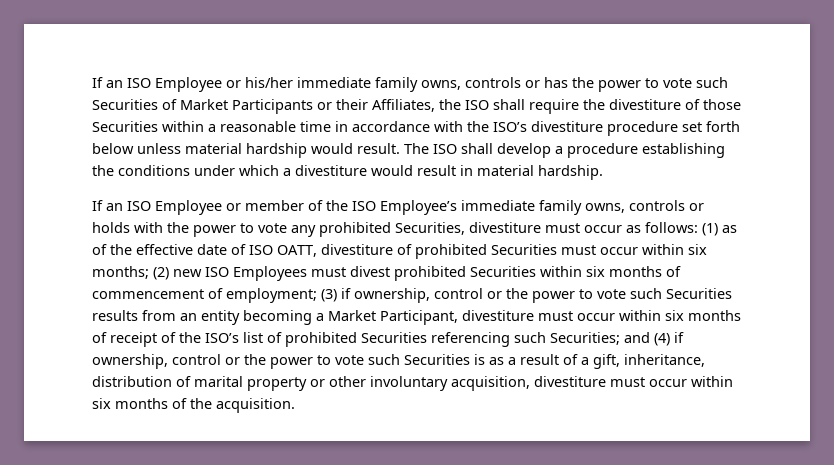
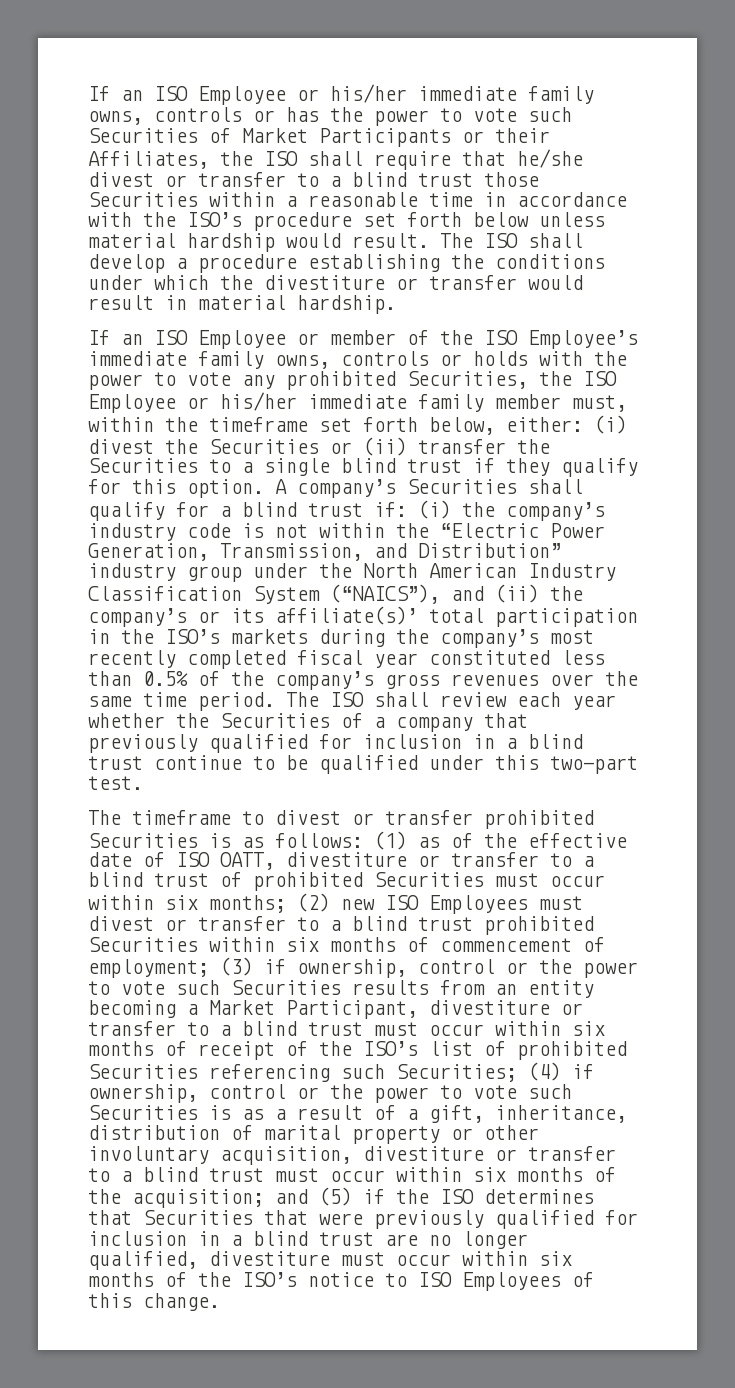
[583,99,700,110] the divestiture of -> [462,149,583,168] [88,172,473,187] that he/she divest or transfer to a blind trust
[531,121,603,132] divestiture -> (242, 219) none
[283,165,367,176] a divestiture -> [220,275,517,290] the divestiture or transfer
[469,222,622,233] divestiture must occur -> [539,371,617,386] [88,392,627,413] [88,415,627,435] [88,437,550,456] [88,458,638,477] [88,479,583,498] [88,500,605,521] [88,523,605,541] [88,543,561,561] [88,563,616,582] [88,584,583,604] [88,606,638,627] [88,629,594,648] [88,650,605,669] [88,671,638,690] [88,692,616,711] [88,713,528,732] [88,734,583,753] [88,755,638,774] [88,776,143,790] [88,810,594,829] [88,833,231,848] the ISO Employee or his/her immediate family member must, within the timeframe set forth below, either: (i) divest the Securities or (ii) transfer the Securities to a single blind trust if they qualify for this option. A company’s Securities shall qualify for a blind trust if: (i) the company’s industry code is not within the “Electric Power Generation, Transmission, and Distribution” industry group under the North American Industry Classification System (“NAICS”), and (ii) the company’s or its affiliate(s)’ total participation in the ISO’s markets during the company’s most recently completed fiscal year constituted less than 0.5% of the company’s gross revenues over the same time period. The ISO shall review each year whether the Securities of a company that previously qualified for inclusion in a blind trust continue to be qualified under this two-part test. // The timeframe to divest or transfer prohibited Securities is
(393, 249) none -> [418,852,594,867] [88,872,209,887] or transfer to a blind trust
(390, 271) none -> [165,916,473,931] or transfer to a blind trust
(534, 315) none -> [561,1003,583,1015] [88,1021,363,1036] or transfer to a blind trust
[624,332,650,343] and -> (517, 1073) none
[610,376,733,387] [92,398,295,413] must occur within six months of the acquisition. -> [495,1146,616,1161] [88,1167,616,1182] [88,1187,594,1208] [88,1210,638,1229] [88,1231,528,1249] [88,1251,572,1270] [88,1272,594,1291] [88,1293,220,1311] or transfer to a blind trust must occur within six months of the acquisition; and (5) if the ISO determines that Securities that were previously qualified for inclusion in a blind trust are no longer qualified, divestiture must occur within six months of the ISO’s notice to ISO Employees of this change.

